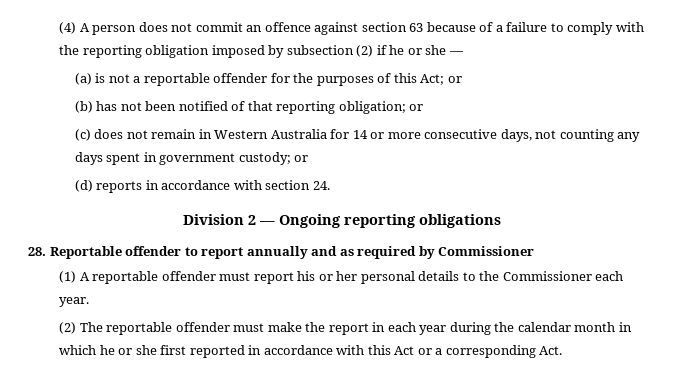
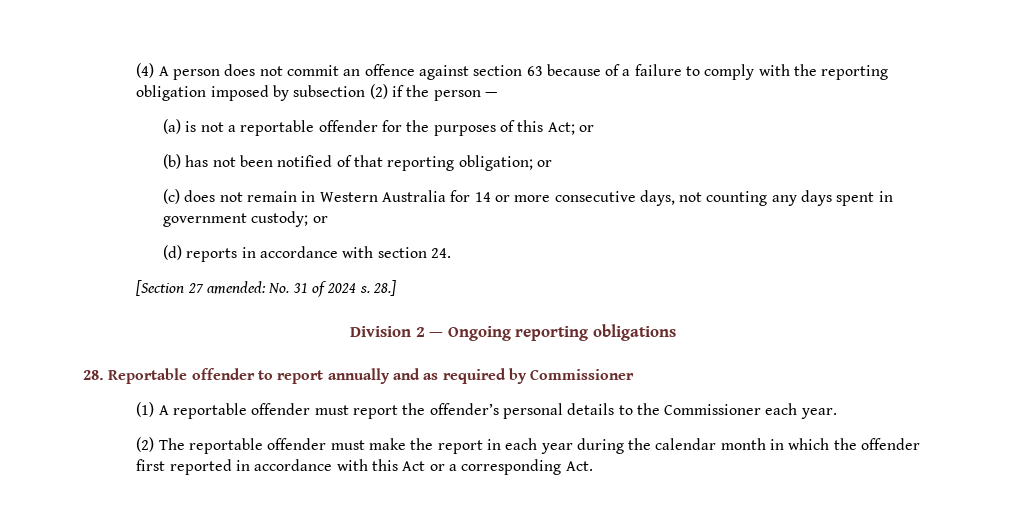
[389,45,447,55] he or she -> [406,85,481,101] the person
(330, 185) none -> [136,280,396,297] // [Section 27 amended: No. 31 of 2024 s. 28.]
[297,271,358,281] his or her -> [402,403,499,415] the offender’s
[99,345,157,355] he or she -> [833,438,921,450] the offender

